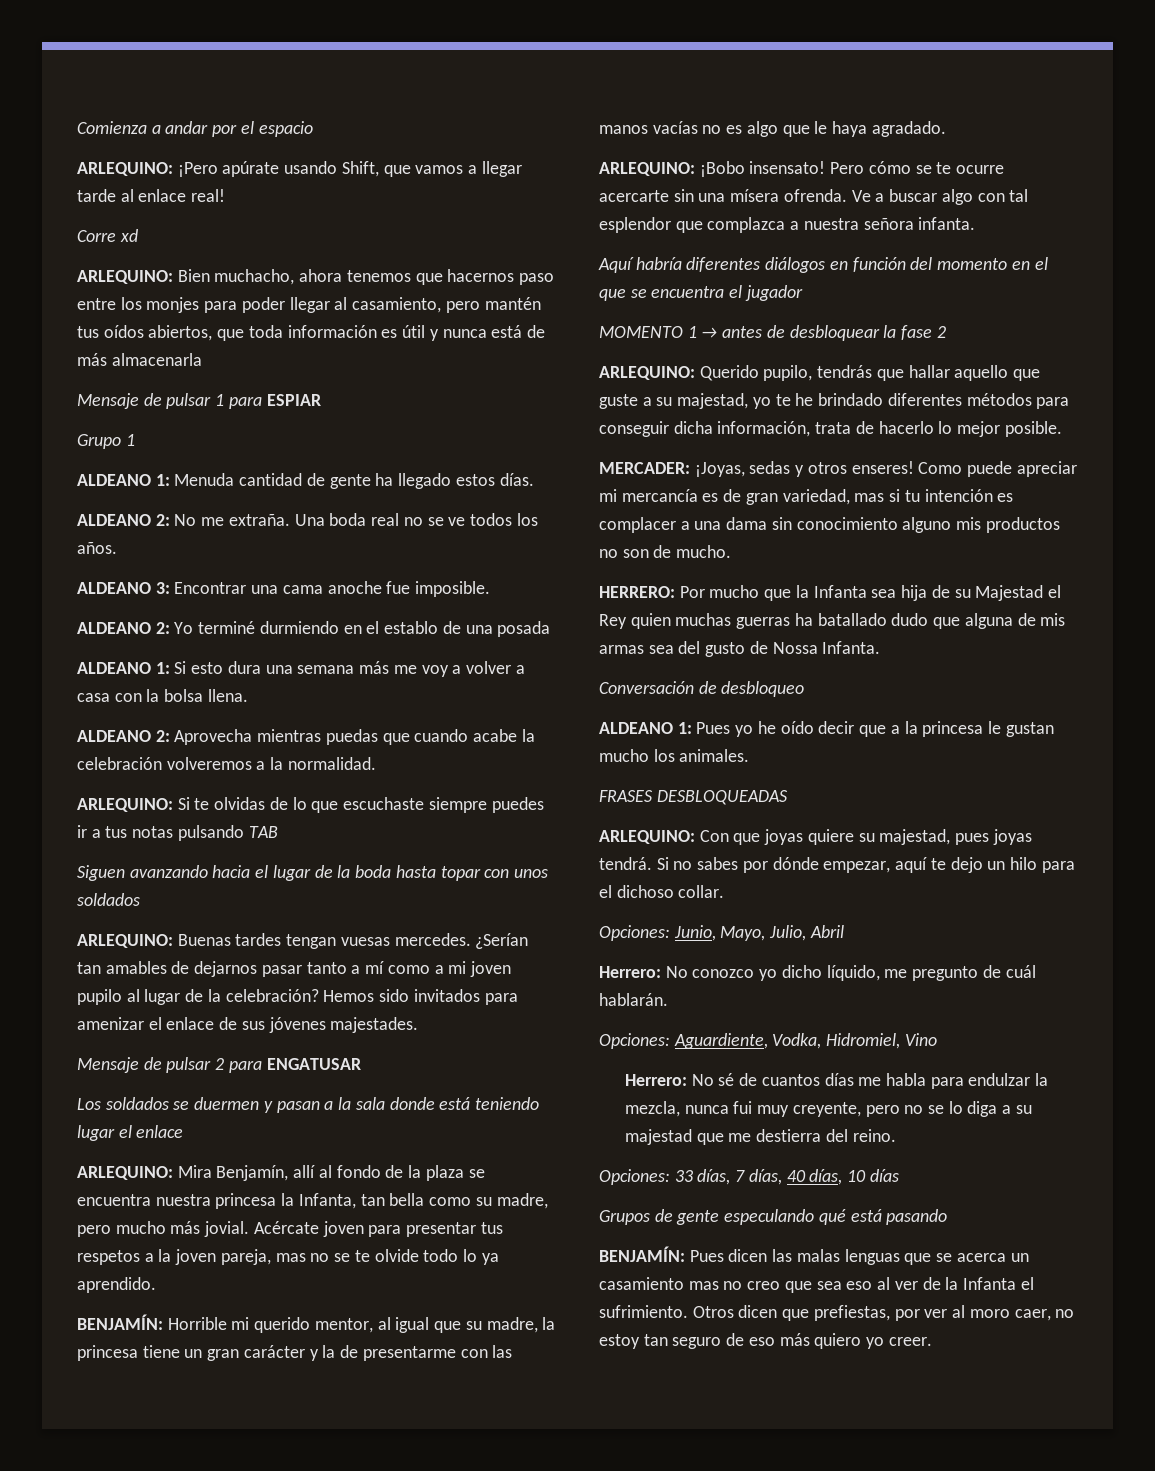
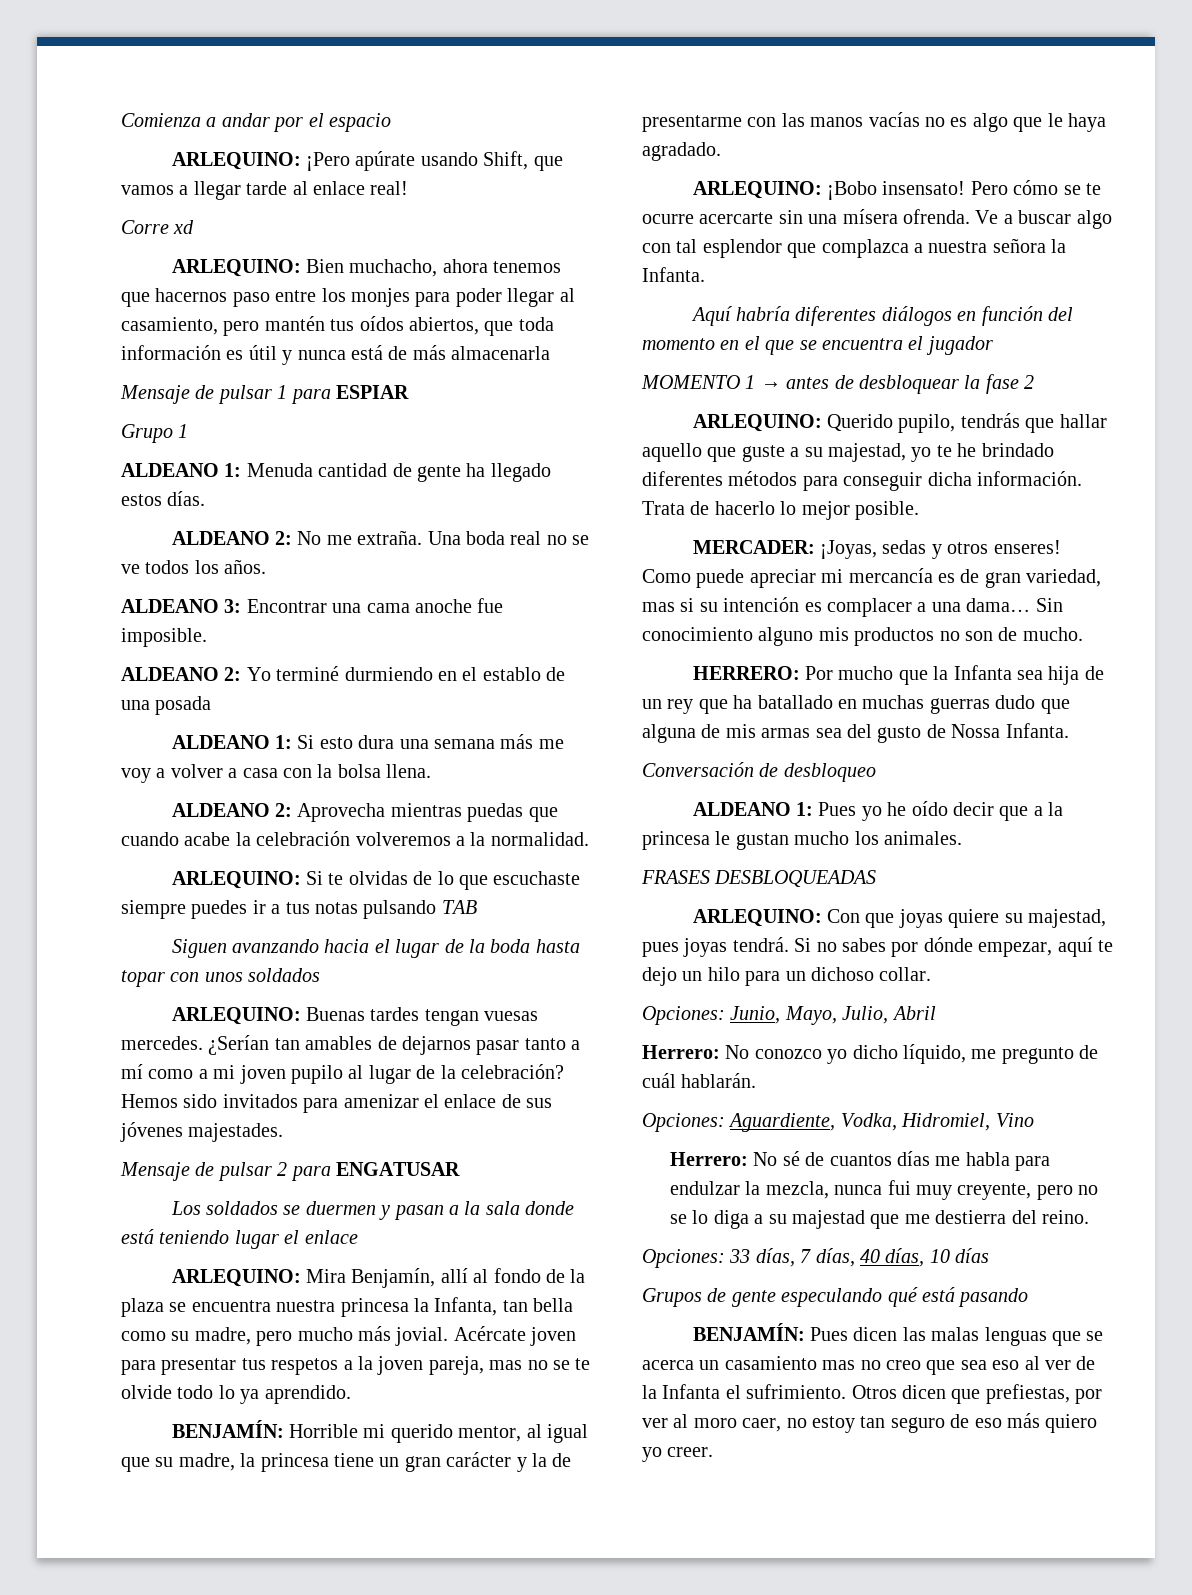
[918,217,976,230] infanta. -> [1051,239,1067,253] [642,267,705,282] la Infanta.
[717,421,852,437] información, trata -> [977,471,1082,486] [642,501,685,515] información. Trata
[904,490,920,502] tu -> [699,602,718,612] su
[726,517,792,530] dama sin -> [966,598,1063,612] dama… Sin
[954,585,1061,601] [599,613,887,629] su Majestad el Rey quien muchas guerras ha batallado -> [642,695,990,714] un rey que ha batallado en muchas guerras
[599,885,612,898] el -> [785,971,806,981] un

